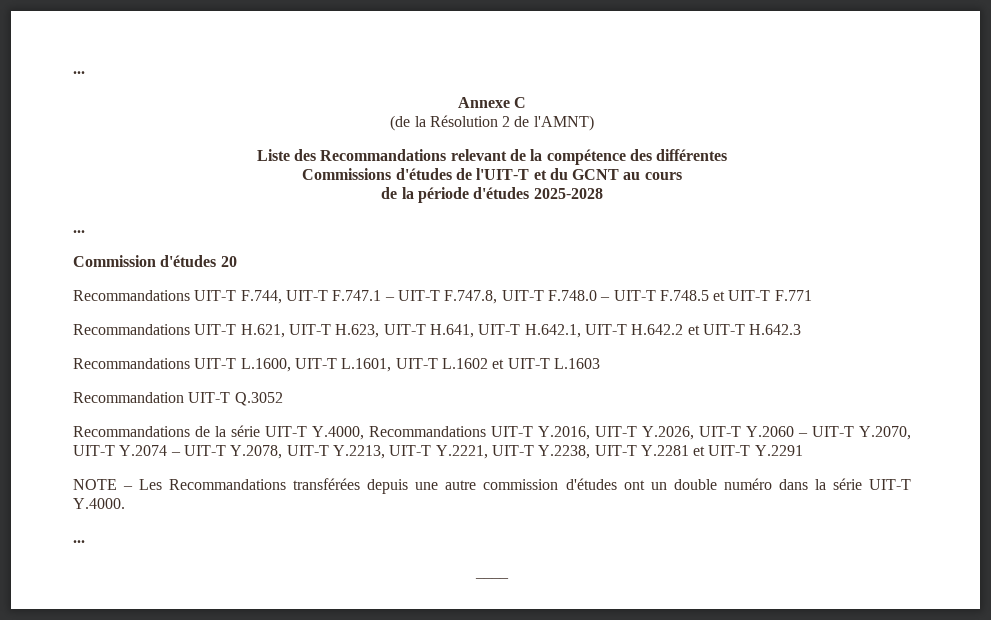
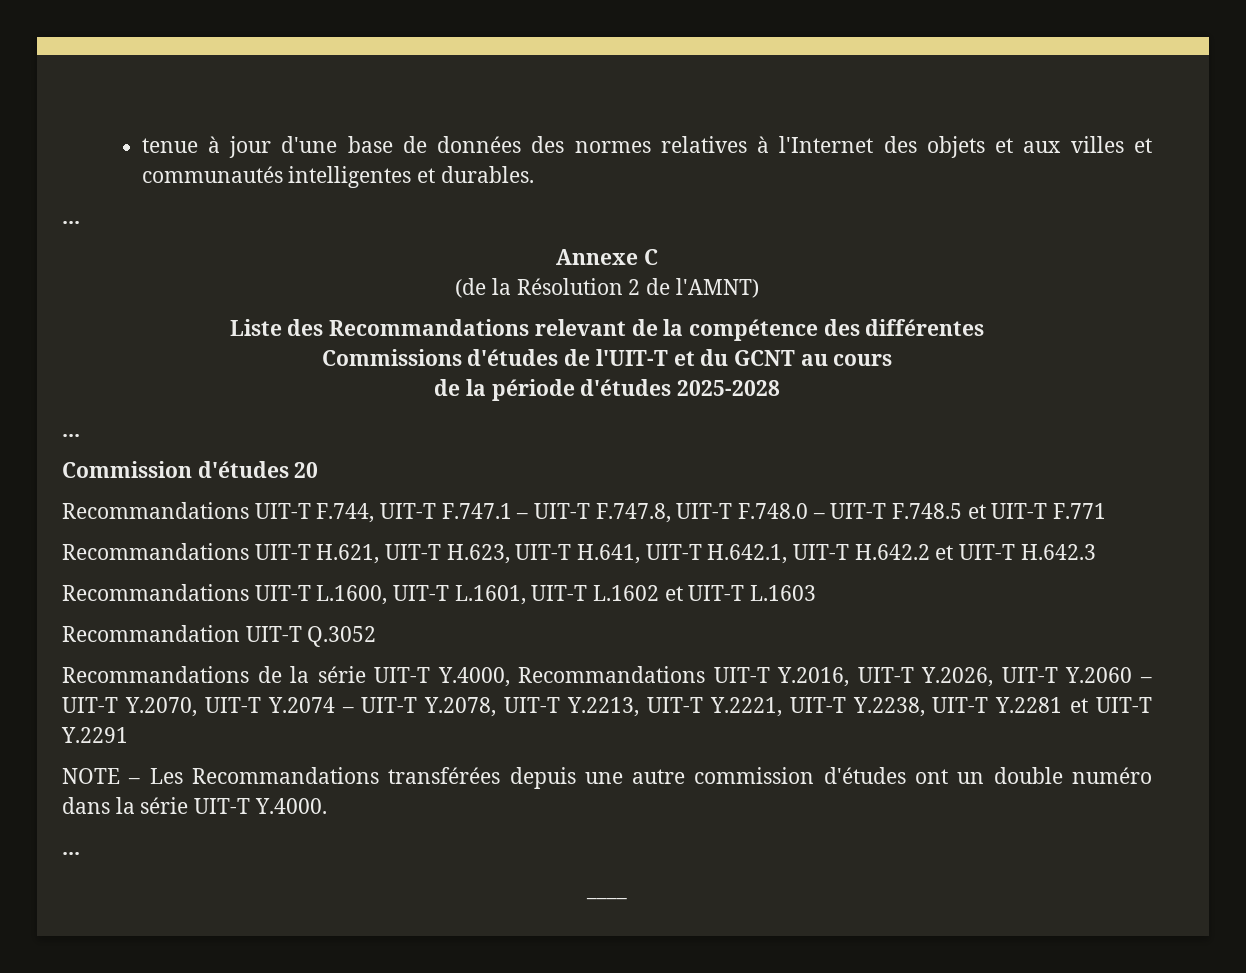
(73, 72) none -> [141,136,1152,158] [141,166,534,188] tenue à jour d'une base de données des normes relatives à l'Internet des objets et aux villes et communautés intelligentes et durables. //

